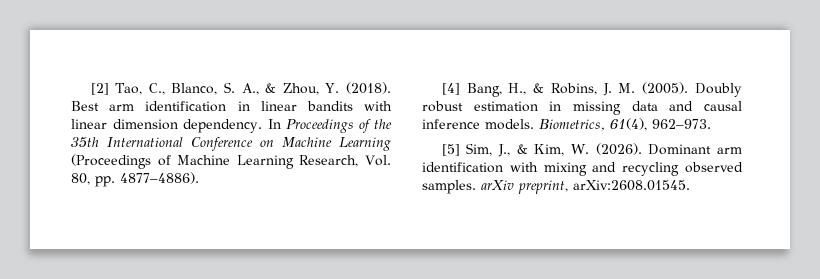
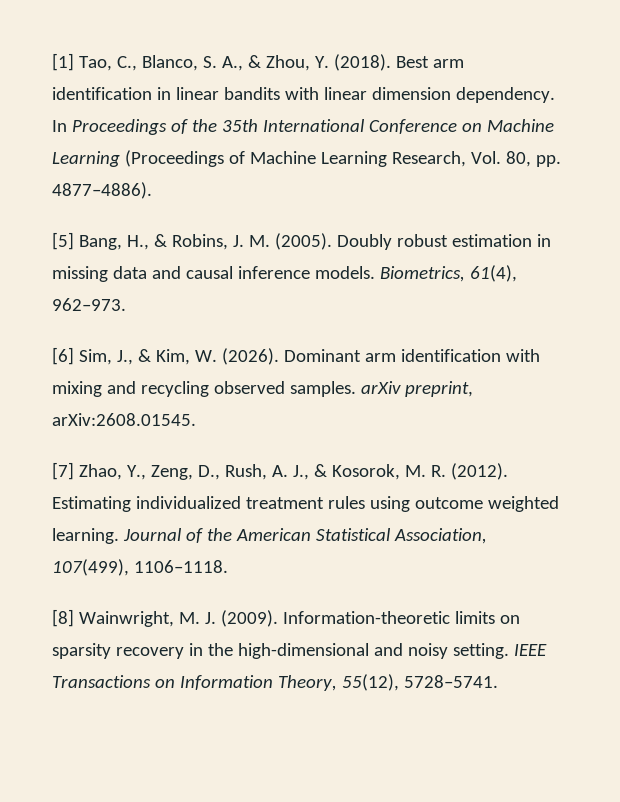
[90,83,109,95] [2] -> [52,53,74,71] [1]
[441,83,460,95] [4] -> [52,232,74,250] [5]
[441,144,460,156] [5] -> [52,347,74,365] [6]
(690, 185) none -> [52,462,508,480] [52,496,559,512] [52,528,487,544] [52,559,228,576] [52,609,520,627] [52,643,547,659] [52,674,498,691] // [7] Zhao, Y., Zeng, D., Rush, A. J., & Kosorok, M. R. (2012). Estimating individualized treatment rules using outcome weighted learning. Journal of the American Statistical Association, 107(499), 1106–1118. // [8] Wainwright, M. J. (2009). Information-theoretic limits on sparsity recovery in the high-dimensional and noisy setting. IEEE Transactions on Information Theory, 55(12), 5728–5741.

